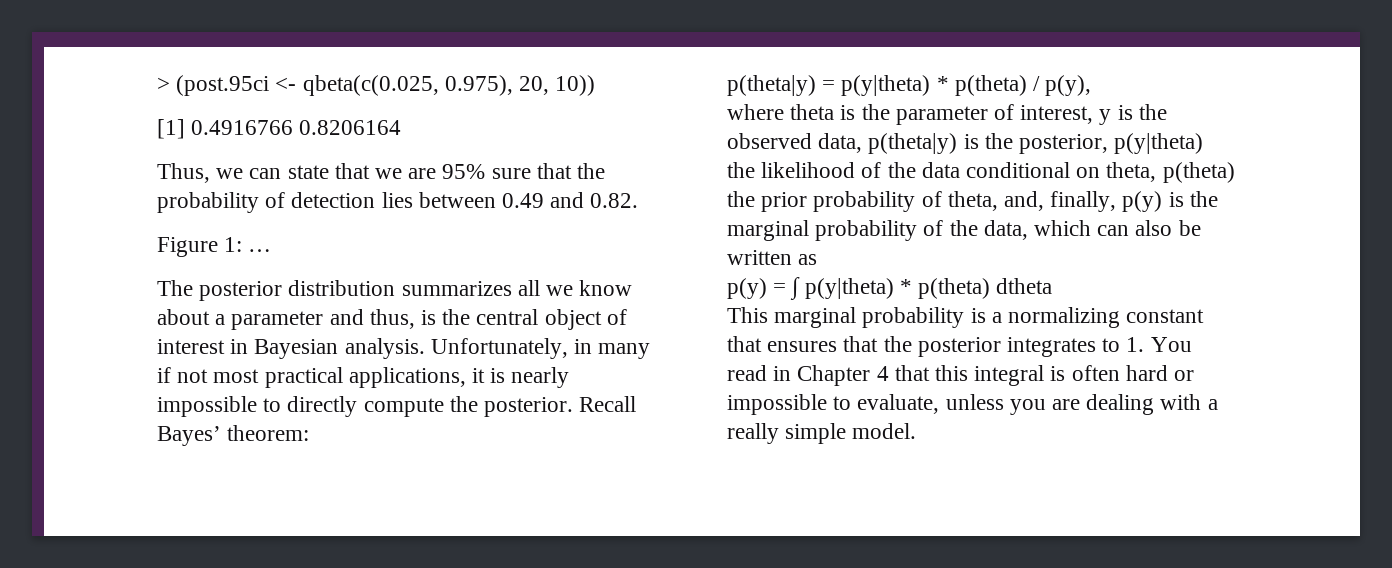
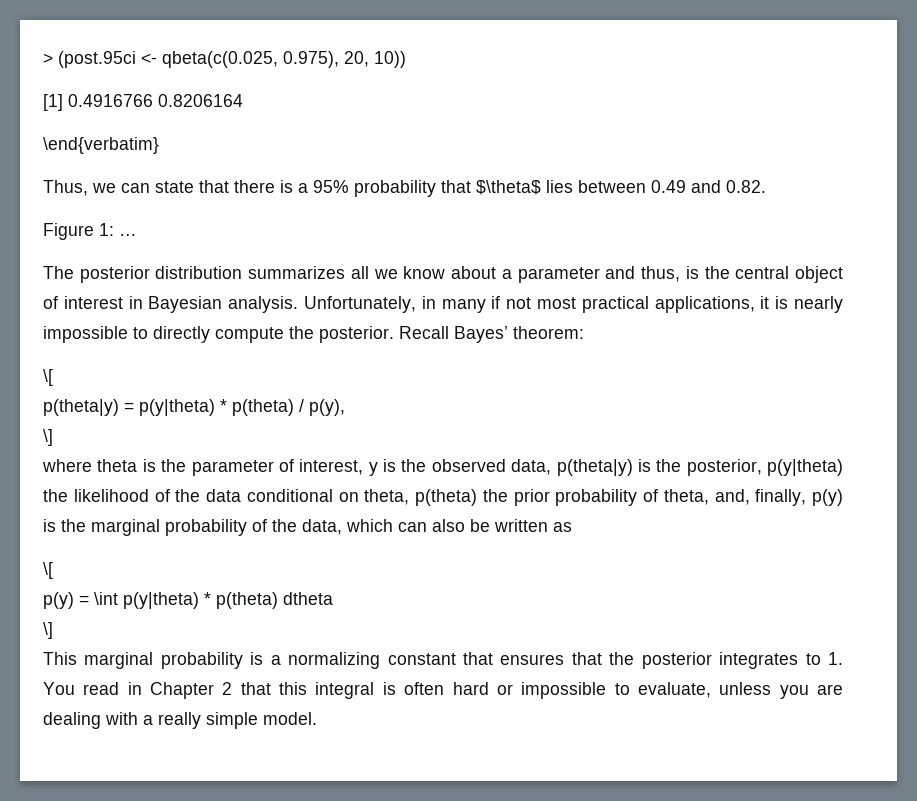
(402, 127) none -> [43,137,159,154] // \end{verbatim}
[375,163,606,179] [157,192,376,213] we are 95% sure that the probability of detection -> [234,180,541,197] there is a 95% probability that $\theta$
(310, 433) none -> [43,369,53,386] // \[
(1092, 85) none -> [43,429,53,446] // \]
(818, 259) none -> [43,562,53,579] // \[
[790,277,801,300] ∫ -> [94,592,118,605] \int
(1053, 286) none -> [43,622,53,639] // \]
[876,366,889,381] 4 -> [222,682,233,695] 2

